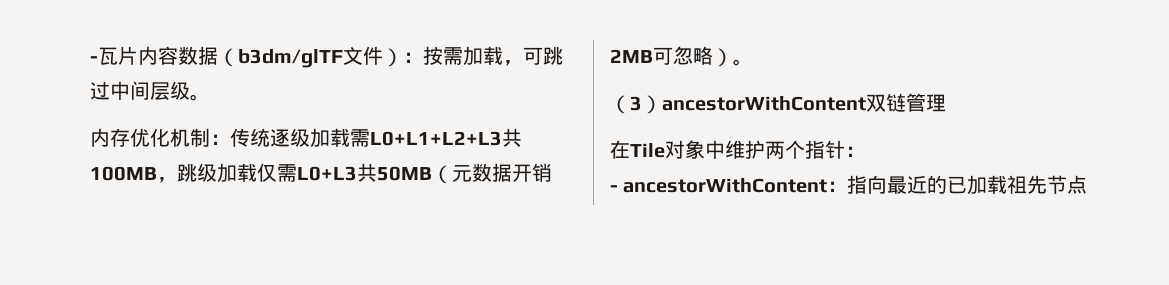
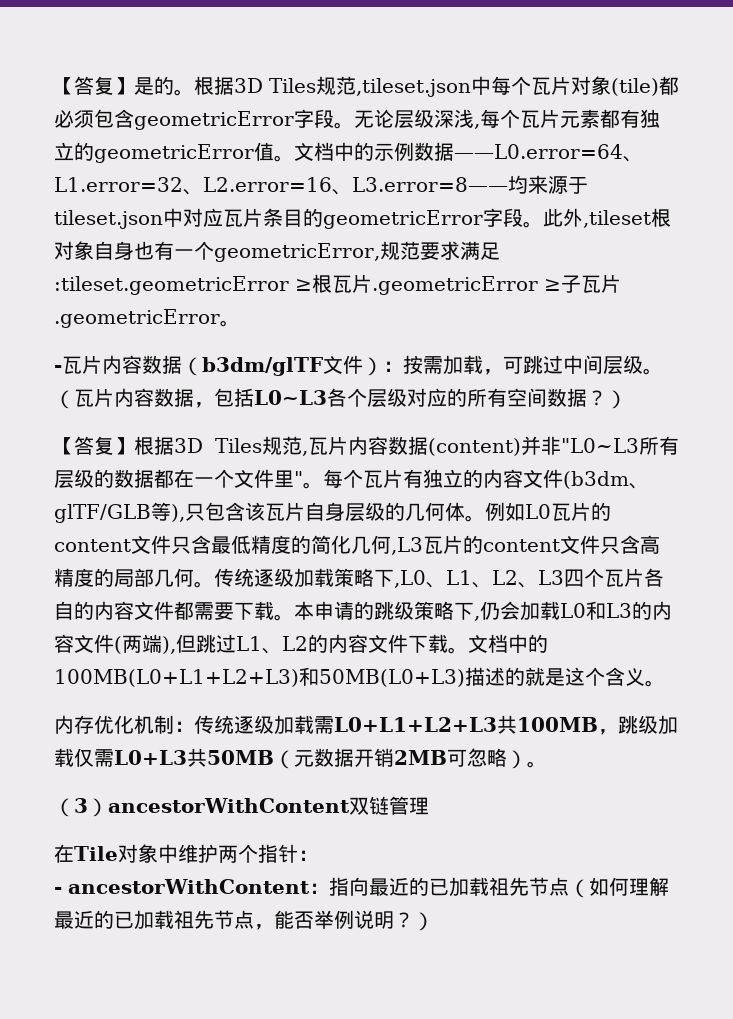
(90, 59) none -> [54,76,679,97] [54,109,660,130] [54,142,643,163] [54,175,588,195] [54,208,671,229] [54,241,500,262] [54,274,621,295] [54,309,240,328] 【答复】是的。根据3D Tiles规范,tileset.json中每个瓦片对象(tile)都必须包含geometricError字段。无论层级深浅,每个瓦片元素都有独立的geometricError值。文档中的示例数据——L0.error=64、L1.error=32、L2.error=16、L3.error=8——均来源于tileset.json中对应瓦片条目的geometricError字段。此外,tileset根对象自身也有一个geometricError,规范要求满足:tileset.geometricError ≥根瓦片.geometricError ≥子瓦片.geometricError。 //
(210, 97) none -> [54,388,627,409] [54,436,679,456] [54,469,649,489] [54,502,611,523] [54,535,660,555] [54,568,664,588] [54,601,672,621] [54,634,548,654] [54,667,665,687] （瓦片内容数据，包括L0~L3各个层级对应的所有空间数据？） // 【答复】根据3D Tiles规范,瓦片内容数据(content)并非"L0~L3所有层级的数据都在一个文件里"。每个瓦片有独立的内容文件(b3dm、glTF/GLB等),只包含该瓦片自身层级的几何体。例如L0瓦片的content文件只含最低精度的简化几何,L3瓦片的content文件只含高精度的局部几何。传统逐级加载策略下,L0、L1、L2、L3四个瓦片各自的内容文件都需要下载。本申请的跳级策略下,仍会加载L0和L3的内容文件(两端),但跳过L1、L2的内容文件下载。文档中的100MB(L0+L1+L2+L3)和50MB(L0+L3)描述的就是这个含义。
(1088, 184) none -> [569,877,669,898] [54,910,434,931] （如何理解最近的已加载祖先节点，能否举例说明？）

